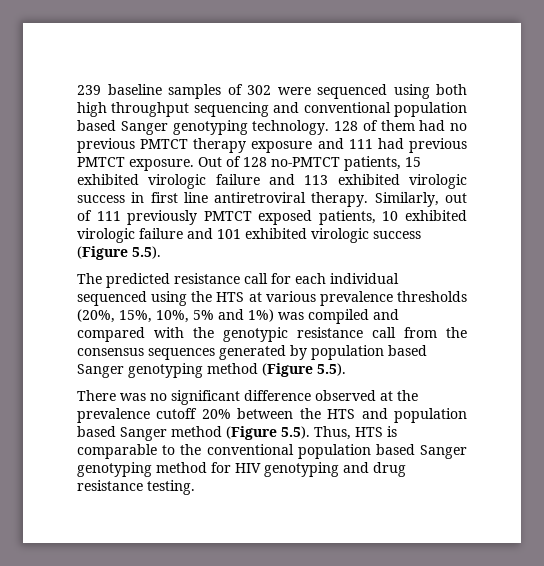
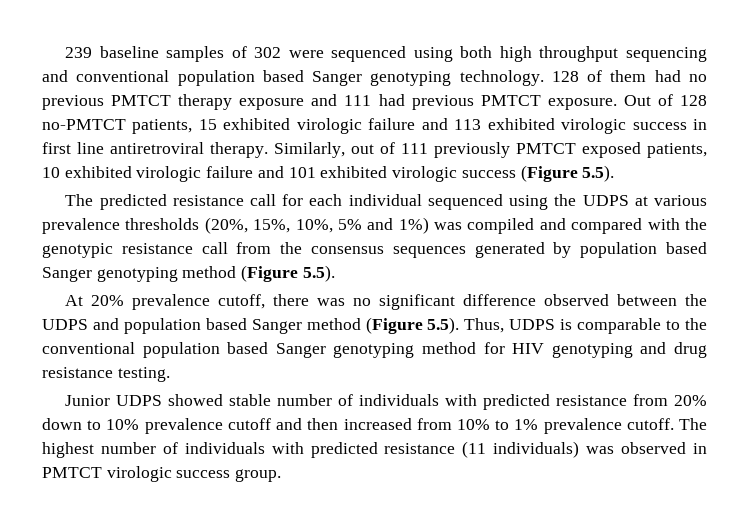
[216,292,245,302] HTS -> [582,195,629,206] UDPS
[77,390,116,401] There -> [65,294,310,310] At 20% prevalence cutoff, there
[380,390,418,401] [77,408,231,423] at the prevalence cutoff 20% -> (610, 300) none
[327,409,356,419] HTS -> [42,319,88,330] UDPS
[355,427,383,437] HTS -> [509,319,556,330] UDPS
(195, 487) none -> [65,394,707,410] [42,418,707,434] [42,441,707,458] [42,466,282,482] // Junior UDPS showed stable number of individuals with predicted resistance from 20% down to 10% prevalence cutoff and then increased from 10% to 1% prevalence cutoff. The highest number of individuals with predicted resistance (11 individuals) was observed in PMTCT virologic success group.

